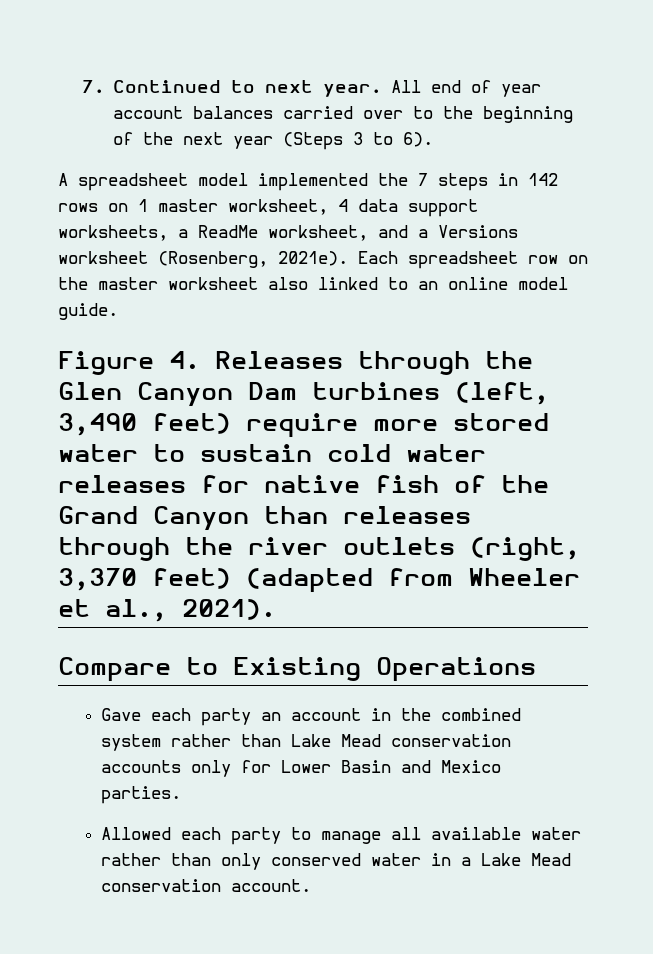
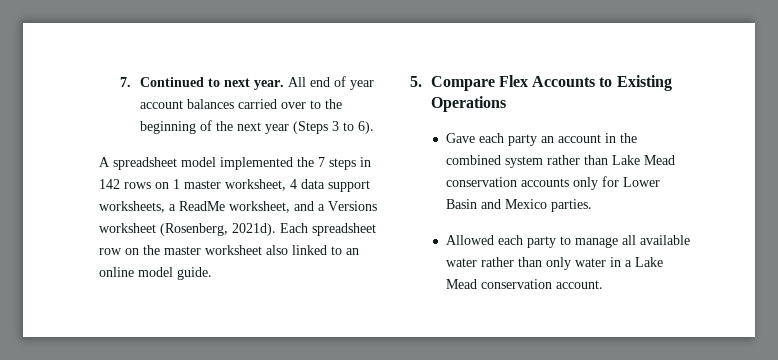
[278,251,348,266] 2021e). -> [232,223,276,236] 2021d).
[58,351,533,375] [58,382,549,407] [58,413,549,438] [58,444,486,462] [58,475,549,493] [58,506,471,531] [58,537,580,561] [58,568,580,593] [58,599,276,622] [58,657,171,682] Figure 4. Releases through the Glen Canyon Dam turbines (left, 3,490 feet) require more stored water to sustain cold water releases for native fish of the Grand Canyon than releases through the river outlets (right, 3,370 feet) (adapted from Wheeler et al., 2021). // Compare -> [410,75,596,91] 5. Compare Flex Accounts
[270,853,361,866] conserved -> (571, 263) none

